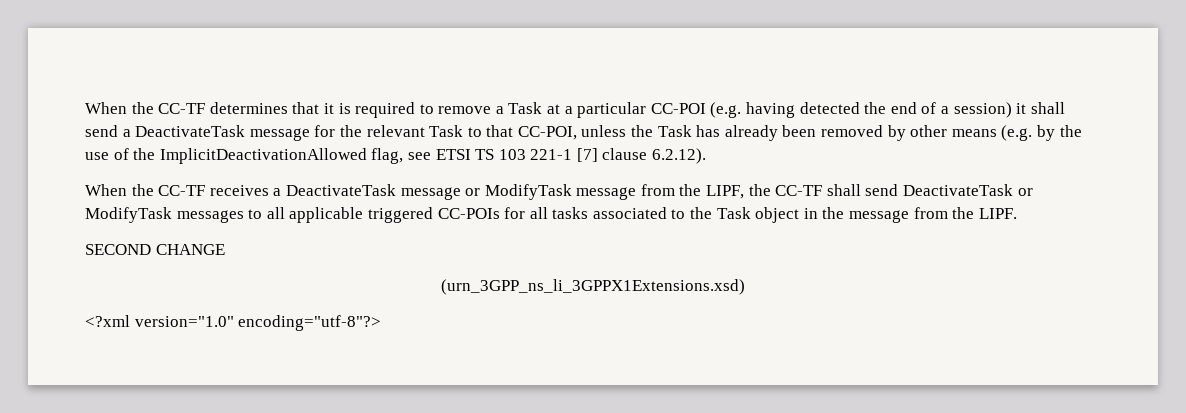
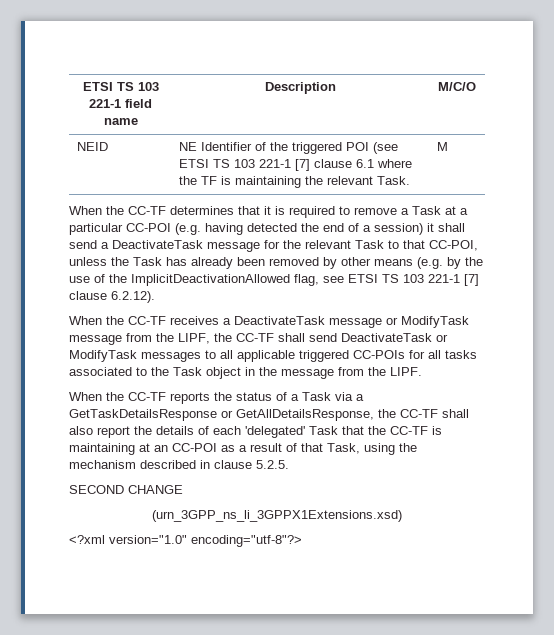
(85, 108) none -> [82,82,159,91] [89,99,152,108] [103,118,138,125] [265,82,336,94] [438,82,476,91] [76,142,108,151] [178,142,398,154] [178,159,412,171] [178,176,410,188] [436,142,448,151] ETSI TS 103 221-1 field name | Description | M/C/O // NEID | NE Identifier of the triggered POI (see ETSI TS 103 221-1 [7] clause 6.1 where the TF is maintaining the relevant Task. | M //
(1017, 213) none -> [69,392,364,404] [69,409,469,421] [69,426,442,438] [69,443,417,455] [69,460,289,469] // When the CC-TF reports the status of a Task via a GetTaskDetailsResponse or GetAllDetailsResponse, the CC-TF shall also report the details of each 'delegated' Task that the CC-TF is maintaining at an CC-POI as a result of that Task, using the mechanism described in clause 5.2.5.

